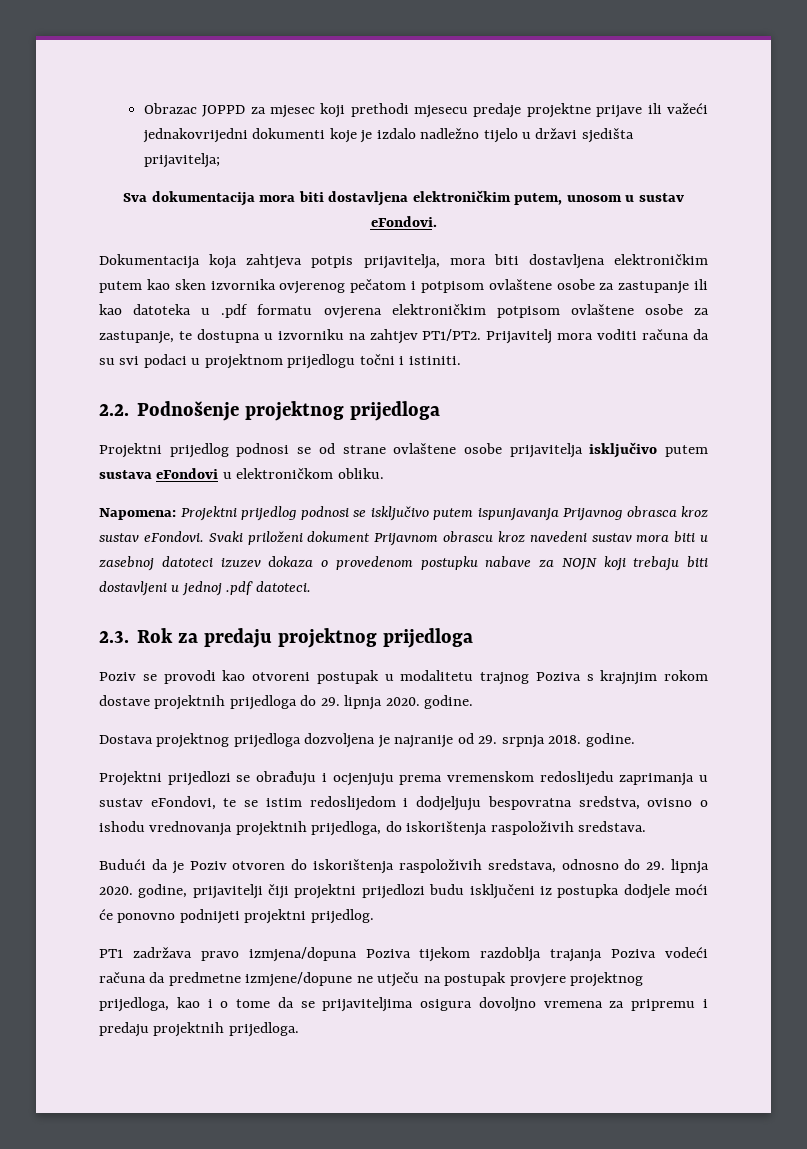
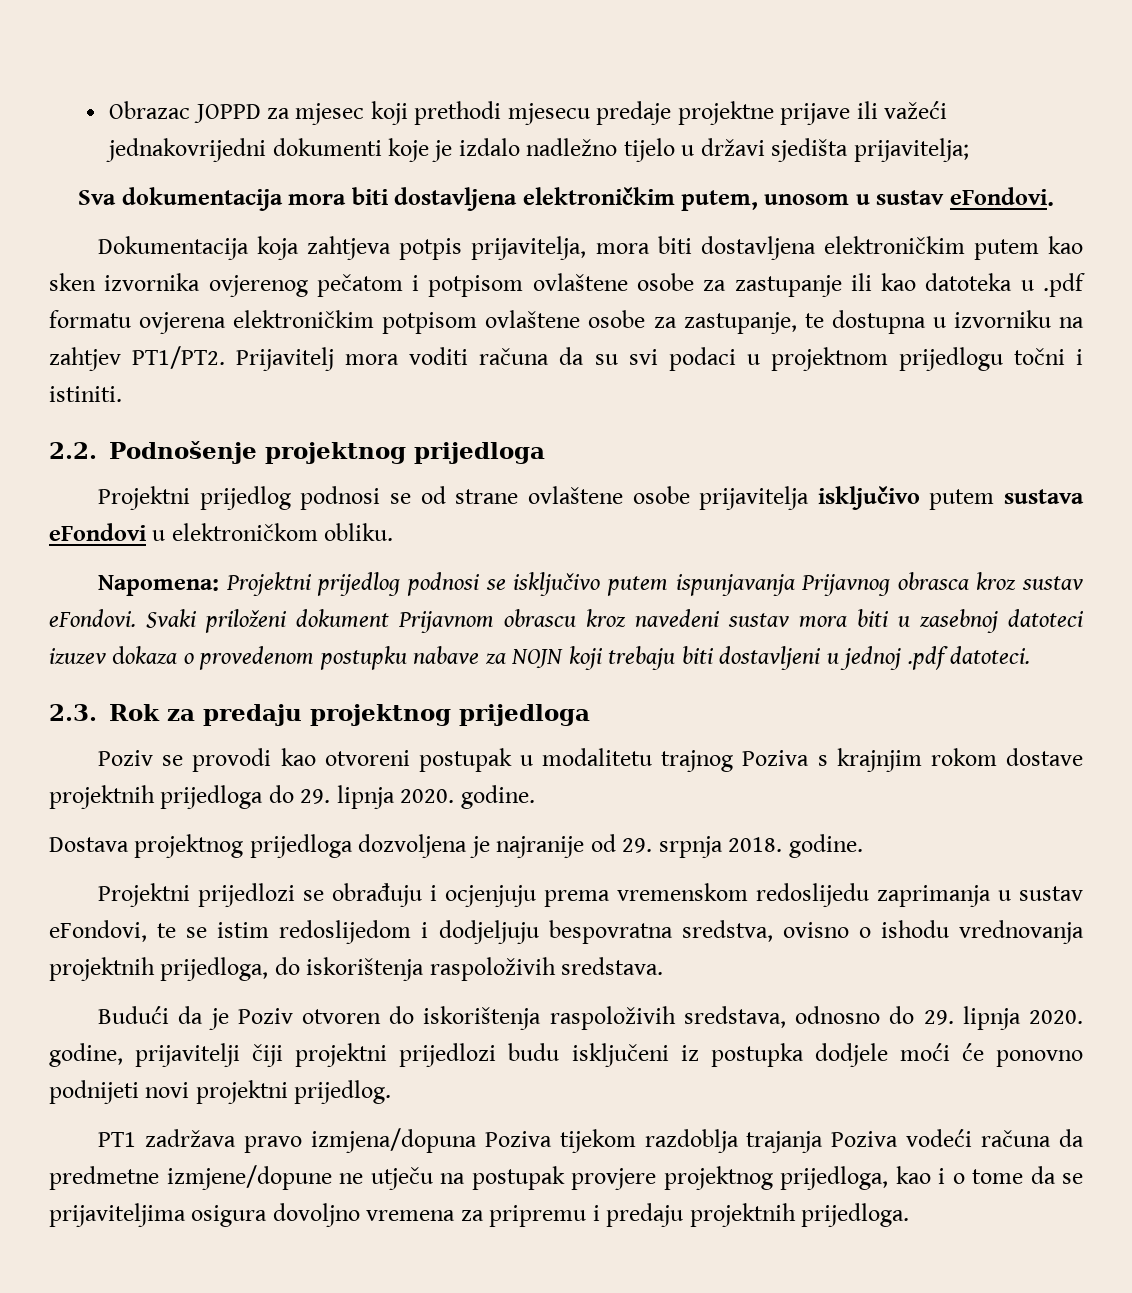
(240, 916) none -> [145,1082,190,1098] novi

